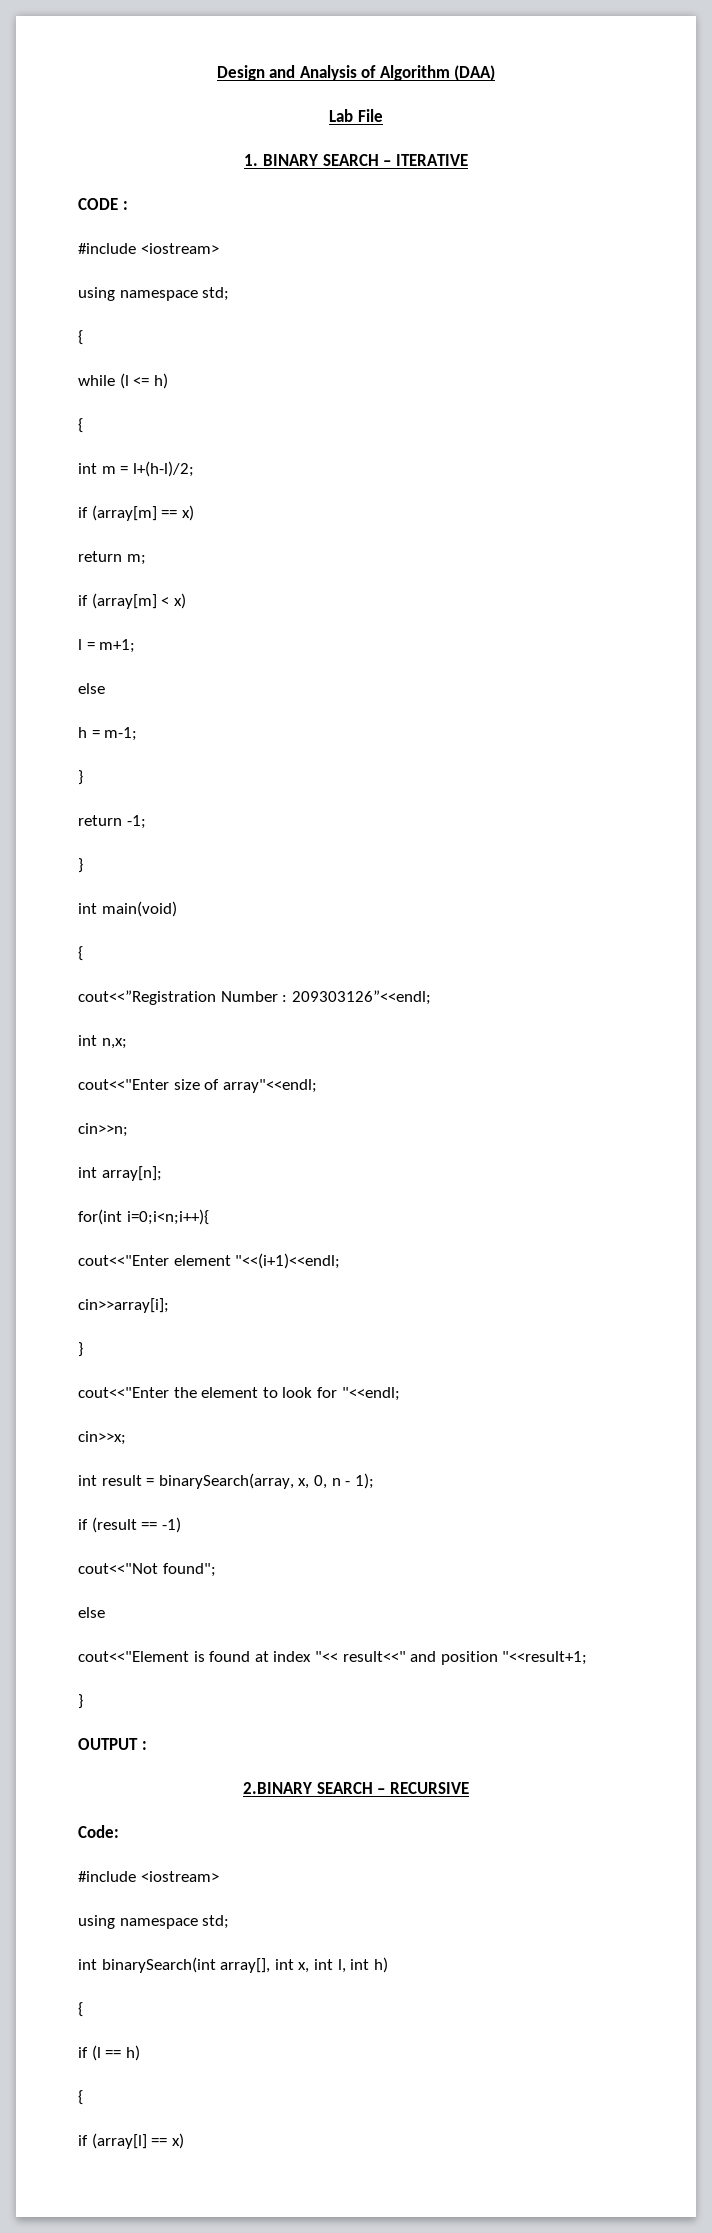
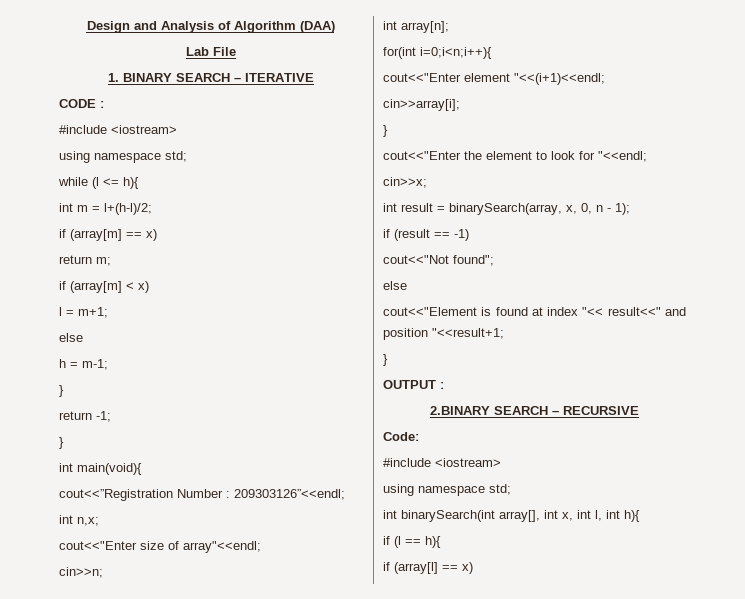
[78,330,83,345] // { -> (187, 156) none
[153,373,168,389] [78,418,83,433] h) // { -> [123,177,139,189] h){
[101,901,177,917] [78,946,83,961] main(void) // { -> [77,463,142,475] main(void){
[373,1957,388,1973] [78,2002,83,2017] h) // { -> [624,510,640,522] h){
[125,2045,140,2061] [78,2090,83,2105] h) // { -> [425,536,441,548] h){

